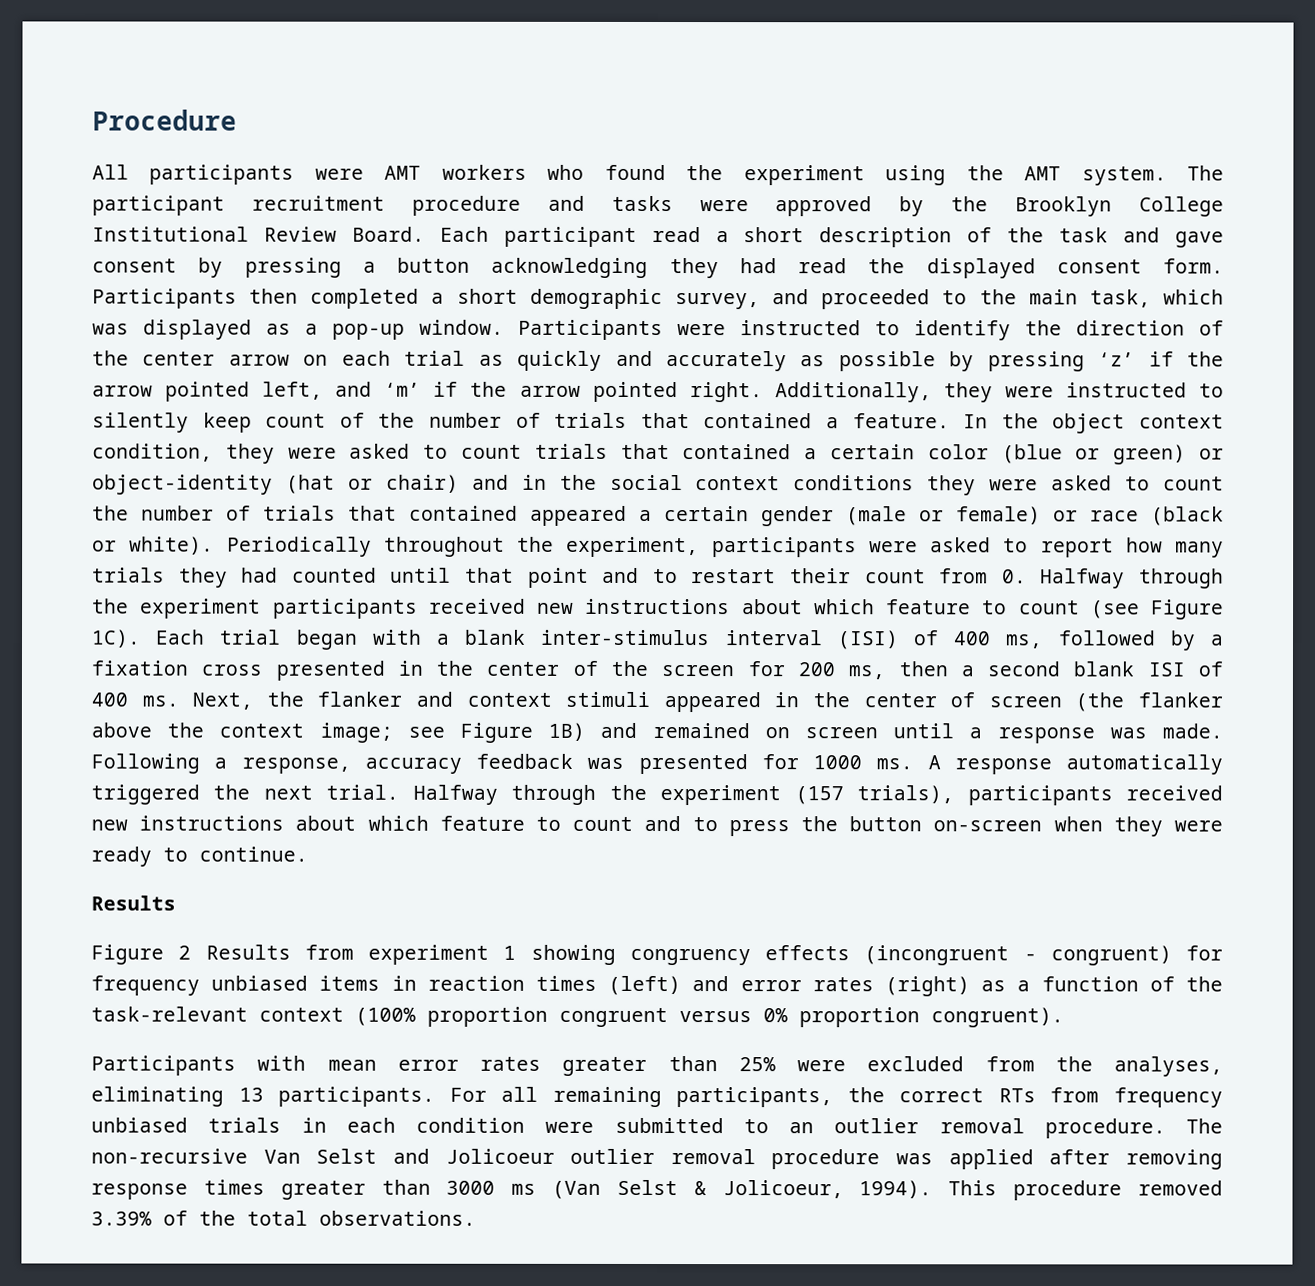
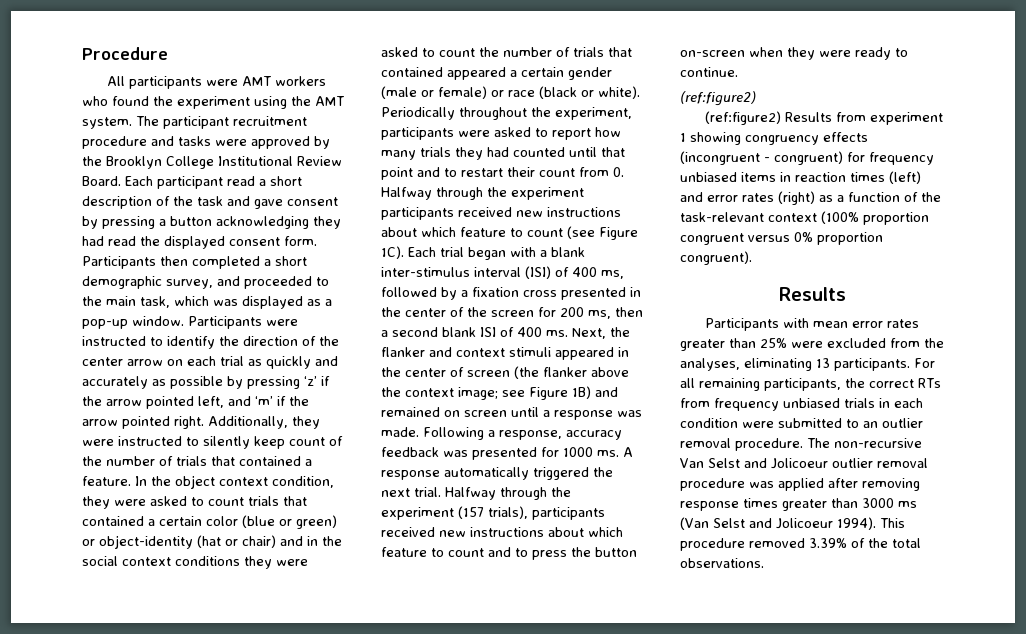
[91,895,176,911] [91,944,192,965] Results // Figure 2 -> [680,91,756,106] [704,111,781,125] (ref:figure2) // (ref:figure2)
(1064, 1017) none -> [778,287,846,301] // Results
[693,1180,844,1199] & Jolicoeur, -> [749,518,833,529] and Jolicoeur

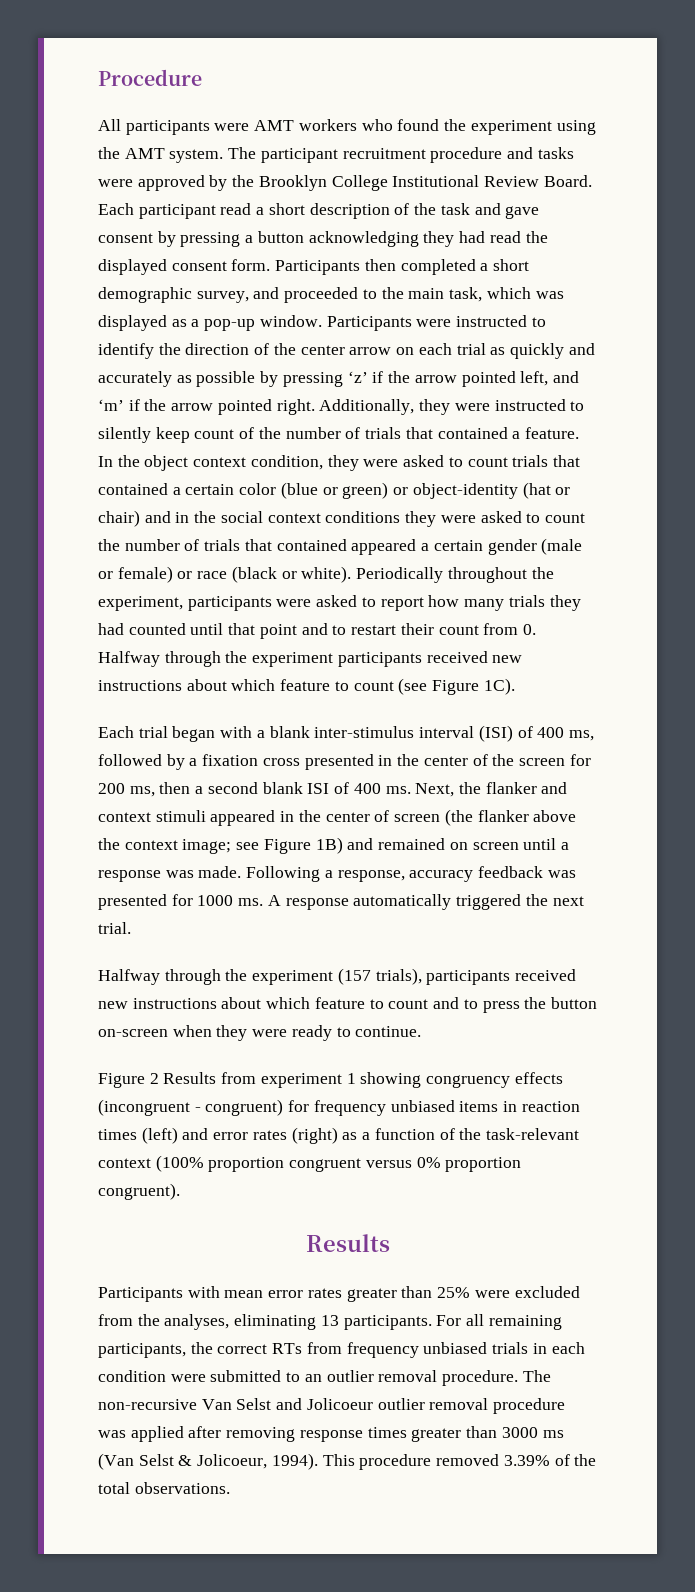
(404, 252) none -> (515, 686) //
(441, 492) none -> (131, 928) //
[680,91,756,106] [704,111,781,125] (ref:figure2) // (ref:figure2) -> [98,1073,159,1088] Figure 2
[749,518,833,529] and Jolicoeur -> [178,1454,268,1469] & Jolicoeur,

